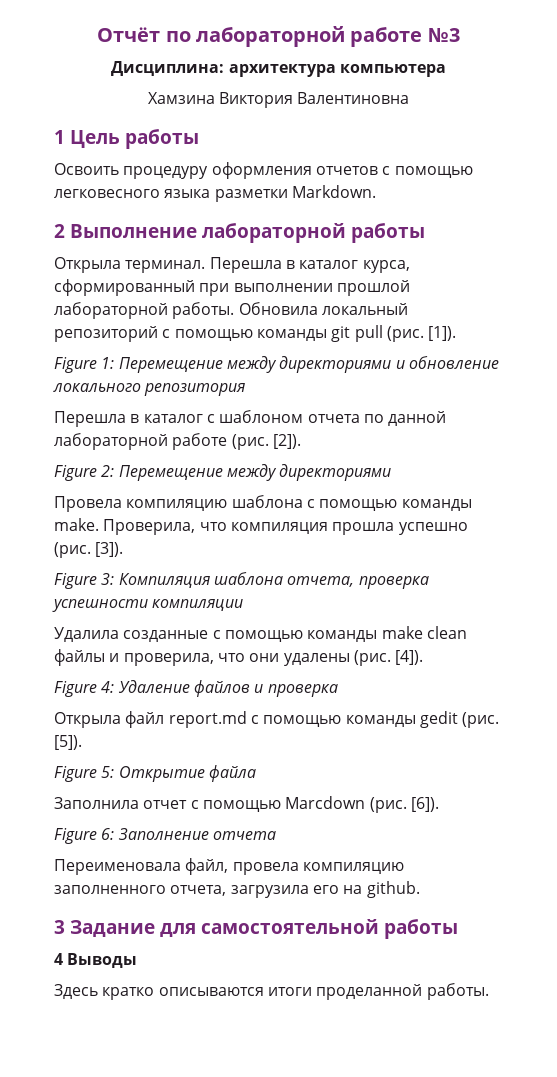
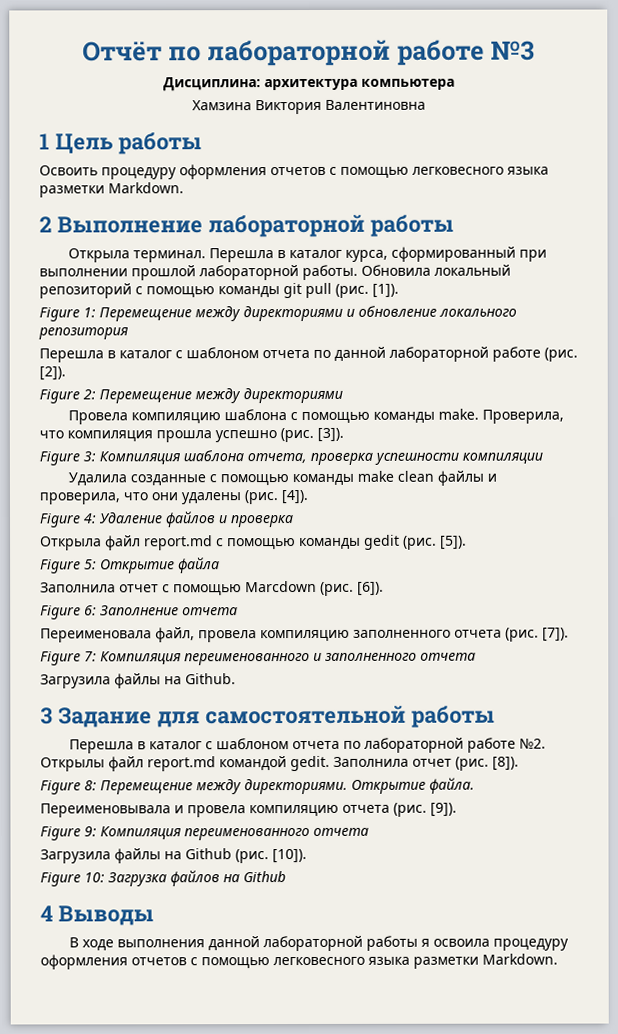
[170,881,420,898] отчета, загрузила его на github. -> [454,627,569,642] [40,651,476,666] [40,673,236,689] отчета (рис. [7]). // Figure 7: Компиляция переименованного и заполненного отчета // Загрузила файлы на Github.
[54,953,138,968] [54,983,489,1000] 4 Выводы // Здесь кратко описываются итоги проделанной работы. -> [69,737,547,754] [40,755,519,772] [40,777,475,795] [40,802,457,818] [40,826,369,841] [40,848,307,864] [40,870,286,887] [40,905,154,926] [69,935,570,952] [40,953,558,970] Перешла в каталог с шаблоном отчета по лабораторной работе №2. Открылы файл report.md командой gedit. Заполнила отчет (рис. [8]). // Figure 8: Перемещение между директориями. Открытие файла. // Переименовывала и провела компиляцию отчета (рис. [9]). // Figure 9: Компиляция переименованного отчета // Загрузила файлы на Github (рис. [10]). // Figure 10: Загрузка файлов на Github // 4 Выводы // В ходе выполнения данной лабораторной работы я освоила процедуру оформления отчетов с помощью легковесного языка разметки Markdown.

